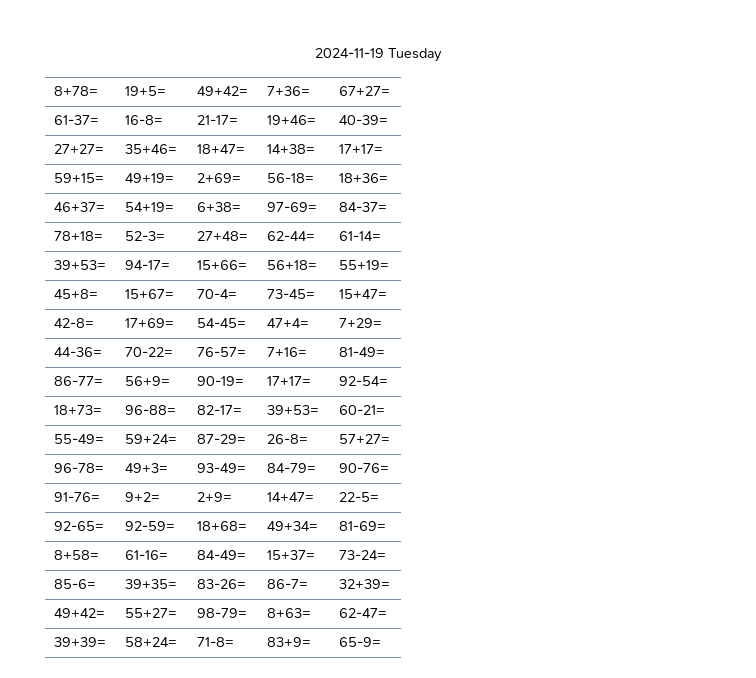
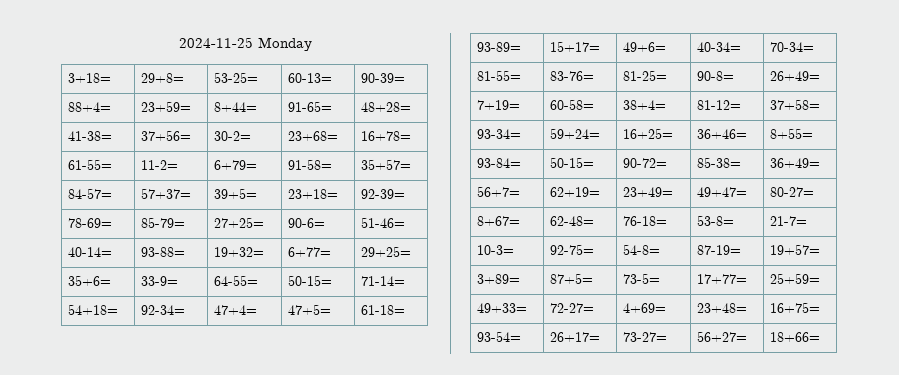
[315,48,442,62] [54,86,99,96] [125,86,167,96] [197,86,249,96] [267,86,311,96] [339,86,391,96] [54,115,100,125] [125,115,164,125] [197,115,239,125] [267,115,317,125] [339,115,389,125] [54,144,105,154] [125,144,178,154] [197,144,246,154] [267,144,316,154] [339,144,384,154] [54,173,105,183] [125,173,175,183] [197,173,242,183] [267,173,315,183] [339,173,389,183] [54,202,106,212] [125,202,175,212] [197,202,242,212] [267,202,318,212] [339,202,388,212] [54,231,104,241] [125,231,166,241] [197,231,249,241] [267,231,316,241] [339,231,382,241] [54,260,107,270] [125,260,171,270] [197,260,248,270] [267,260,318,270] [339,260,390,270] [54,289,99,299] [125,289,175,299] [197,289,238,299] [267,289,316,299] [339,289,388,299] [54,318,95,328] [125,318,175,328] [197,318,247,328] [267,318,310,328] [339,318,383,328] [54,347,103,357] [125,347,174,357] [197,347,247,357] [267,347,308,357] [339,347,386,357] [54,376,104,386] [125,376,171,386] [197,376,245,386] [267,376,312,386] [339,376,389,386] [54,405,103,415] [125,405,177,415] [197,405,243,415] [267,405,320,415] [339,405,386,415] [54,434,105,444] [125,434,178,444] [197,434,247,444] [267,434,309,444] [339,434,391,444] [54,463,105,473] [125,463,169,473] [197,463,247,473] [267,463,317,473] [339,463,390,473] [54,492,101,502] [125,492,161,502] [197,492,233,502] [267,492,315,502] [339,492,380,502] [54,521,105,531] [125,521,176,531] [197,521,248,531] [267,521,319,531] [339,521,387,531] [54,550,100,560] [125,550,169,560] [197,550,247,560] [267,550,316,560] [339,550,387,560] [54,579,97,589] [125,579,178,589] [197,579,247,589] [267,579,309,589] [339,579,391,589] [54,608,106,618] [125,608,178,618] [197,608,248,618] [267,608,312,618] [339,608,388,618] [54,637,107,647] [125,637,178,647] [197,637,235,647] [267,637,312,647] [339,637,382,647] 2024-11-19 Tuesday // 8+78= | 19+5= | 49+42= | 7+36= | 67+27= // 61-37= | 16-8= | 21-17= | 19+46= | 40-39= // 27+27= | 35+46= | 18+47= | 14+38= | 17+17= // 59+15= | 49+19= | 2+69= | 56-18= | 18+36= // 46+37= | 54+19= | 6+38= | 97-69= | 84-37= // 78+18= | 52-3= | 27+48= | 62-44= | 61-14= // 39+53= | 94-17= | 15+66= | 56+18= | 55+19= // 45+8= | 15+67= | 70-4= | 73-45= | 15+47= // 42-8= | 17+69= | 54-45= | 47+4= | 7+29= // 44-36= | 70-22= | 76-57= | 7+16= | 81-49= // 86-77= | 56+9= | 90-19= | 17+17= | 92-54= // 18+73= | 96-88= | 82-17= | 39+53= | 60-21= // 55-49= | 59+24= | 87-29= | 26-8= | 57+27= // 96-78= | 49+3= | 93-49= | 84-79= | 90-76= // 91-76= | 9+2= | 2+9= | 14+47= | 22-5= // 92-65= | 92-59= | 18+68= | 49+34= | 81-69= // 8+58= | 61-16= | 84-49= | 15+37= | 73-24= // 85-6= | 39+35= | 83-26= | 86-7= | 32+39= // 49+42= | 55+27= | 98-79= | 8+63= | 62-47= // 39+39= | 58+24= | 71-8= | 83+9= | 65-9= -> [178,37,312,51] [68,73,112,83] [141,73,185,83] [214,72,259,83] [288,73,333,83] [361,73,406,83] [68,102,112,112] [141,101,192,112] [214,102,258,112] [288,101,333,112] [361,102,412,112] [68,131,113,141] [141,130,192,141] [214,131,252,141] [288,131,339,141] [361,131,412,141] [68,159,113,170] [141,160,179,170] [214,160,258,170] [288,159,333,170] [361,159,412,170] [68,188,113,199] [141,188,192,199] [214,188,258,199] [288,189,339,199] [361,189,406,199] [68,218,113,228] [141,217,186,228] [214,217,265,228] [288,218,326,228] [361,217,406,228] [68,247,113,257] [141,247,186,257] [214,247,265,257] [288,247,332,257] [361,246,412,257] [68,275,112,286] [141,276,179,286] [214,275,259,286] [288,275,333,286] [361,276,406,286] [68,304,119,315] [141,305,186,315] [214,305,258,315] [288,304,332,315] [361,305,406,315] [477,42,522,52] [550,41,601,52] [623,42,667,52] [697,42,742,52] [770,42,815,52] [477,70,522,81] [550,71,595,81] [623,70,668,81] [697,71,735,81] [770,71,821,81] [477,100,521,110] [550,99,595,110] [623,100,667,110] [697,100,742,110] [770,99,821,110] [477,129,522,139] [550,128,601,139] [623,128,674,139] [697,129,748,139] [770,128,814,139] [477,158,522,168] [550,157,595,168] [623,158,668,168] [697,157,742,168] [770,158,821,168] [477,186,521,197] [550,187,601,197] [623,187,674,197] [697,187,748,197] [770,187,815,197] [477,216,521,226] [550,216,595,226] [623,216,668,226] [697,215,735,226] [770,216,808,226] [477,245,515,255] [550,244,595,255] [623,244,661,255] [697,245,742,255] [770,244,821,255] [477,274,521,284] [550,273,594,284] [623,273,661,284] [697,274,748,284] [770,273,821,284] [477,303,528,313] [550,303,595,313] [623,303,667,313] [697,303,748,313] [770,302,821,313] [477,331,522,342] [550,332,601,342] [623,332,668,342] [697,331,748,342] [770,332,821,342] 2024-11-25 Monday // 3+18= | 29+8= | 53-25= | 60-13= | 90-39= // 88+4= | 23+59= | 8+44= | 91-65= | 48+28= // 41-38= | 37+56= | 30-2= | 23+68= | 16+78= // 61-55= | 11-2= | 6+79= | 91-58= | 35+57= // 84-57= | 57+37= | 39+5= | 23+18= | 92-39= // 78-69= | 85-79= | 27+25= | 90-6= | 51-46= // 40-14= | 93-88= | 19+32= | 6+77= | 29+25= // 35+6= | 33-9= | 64-55= | 50-15= | 71-14= // 54+18= | 92-34= | 47+4= | 47+5= | 61-18= // 93-89= | 15+17= | 49+6= | 40-34= | 70-34= // 81-55= | 83-76= | 81-25= | 90-8= | 26+49= // 7+19= | 60-58= | 38+4= | 81-12= | 37+58= // 93-34= | 59+24= | 16+25= | 36+46= | 8+55= // 93-84= | 50-15= | 90-72= | 85-38= | 36+49= // 56+7= | 62+19= | 23+49= | 49+47= | 80-27= // 8+67= | 62-48= | 76-18= | 53-8= | 21-7= // 10-3= | 92-75= | 54-8= | 87-19= | 19+57= // 3+89= | 87+5= | 73-5= | 17+77= | 25+59= // 49+33= | 72-27= | 4+69= | 23+48= | 16+75= // 93-54= | 26+17= | 73-27= | 56+27= | 18+66=

